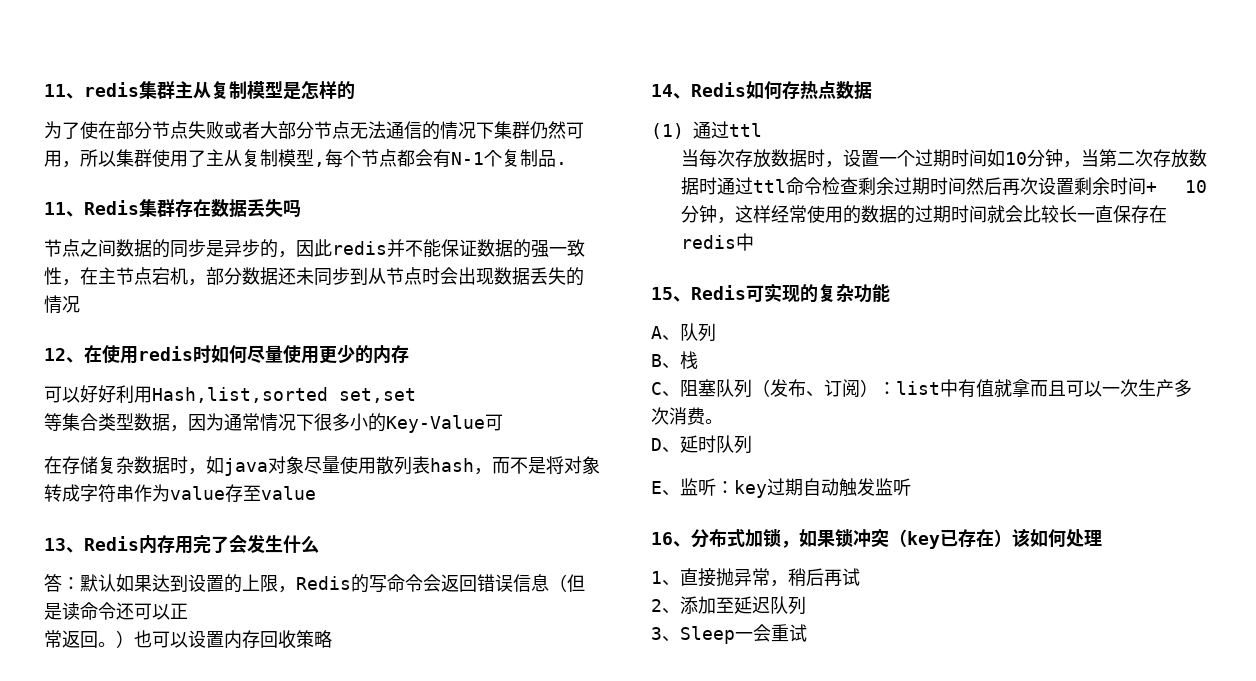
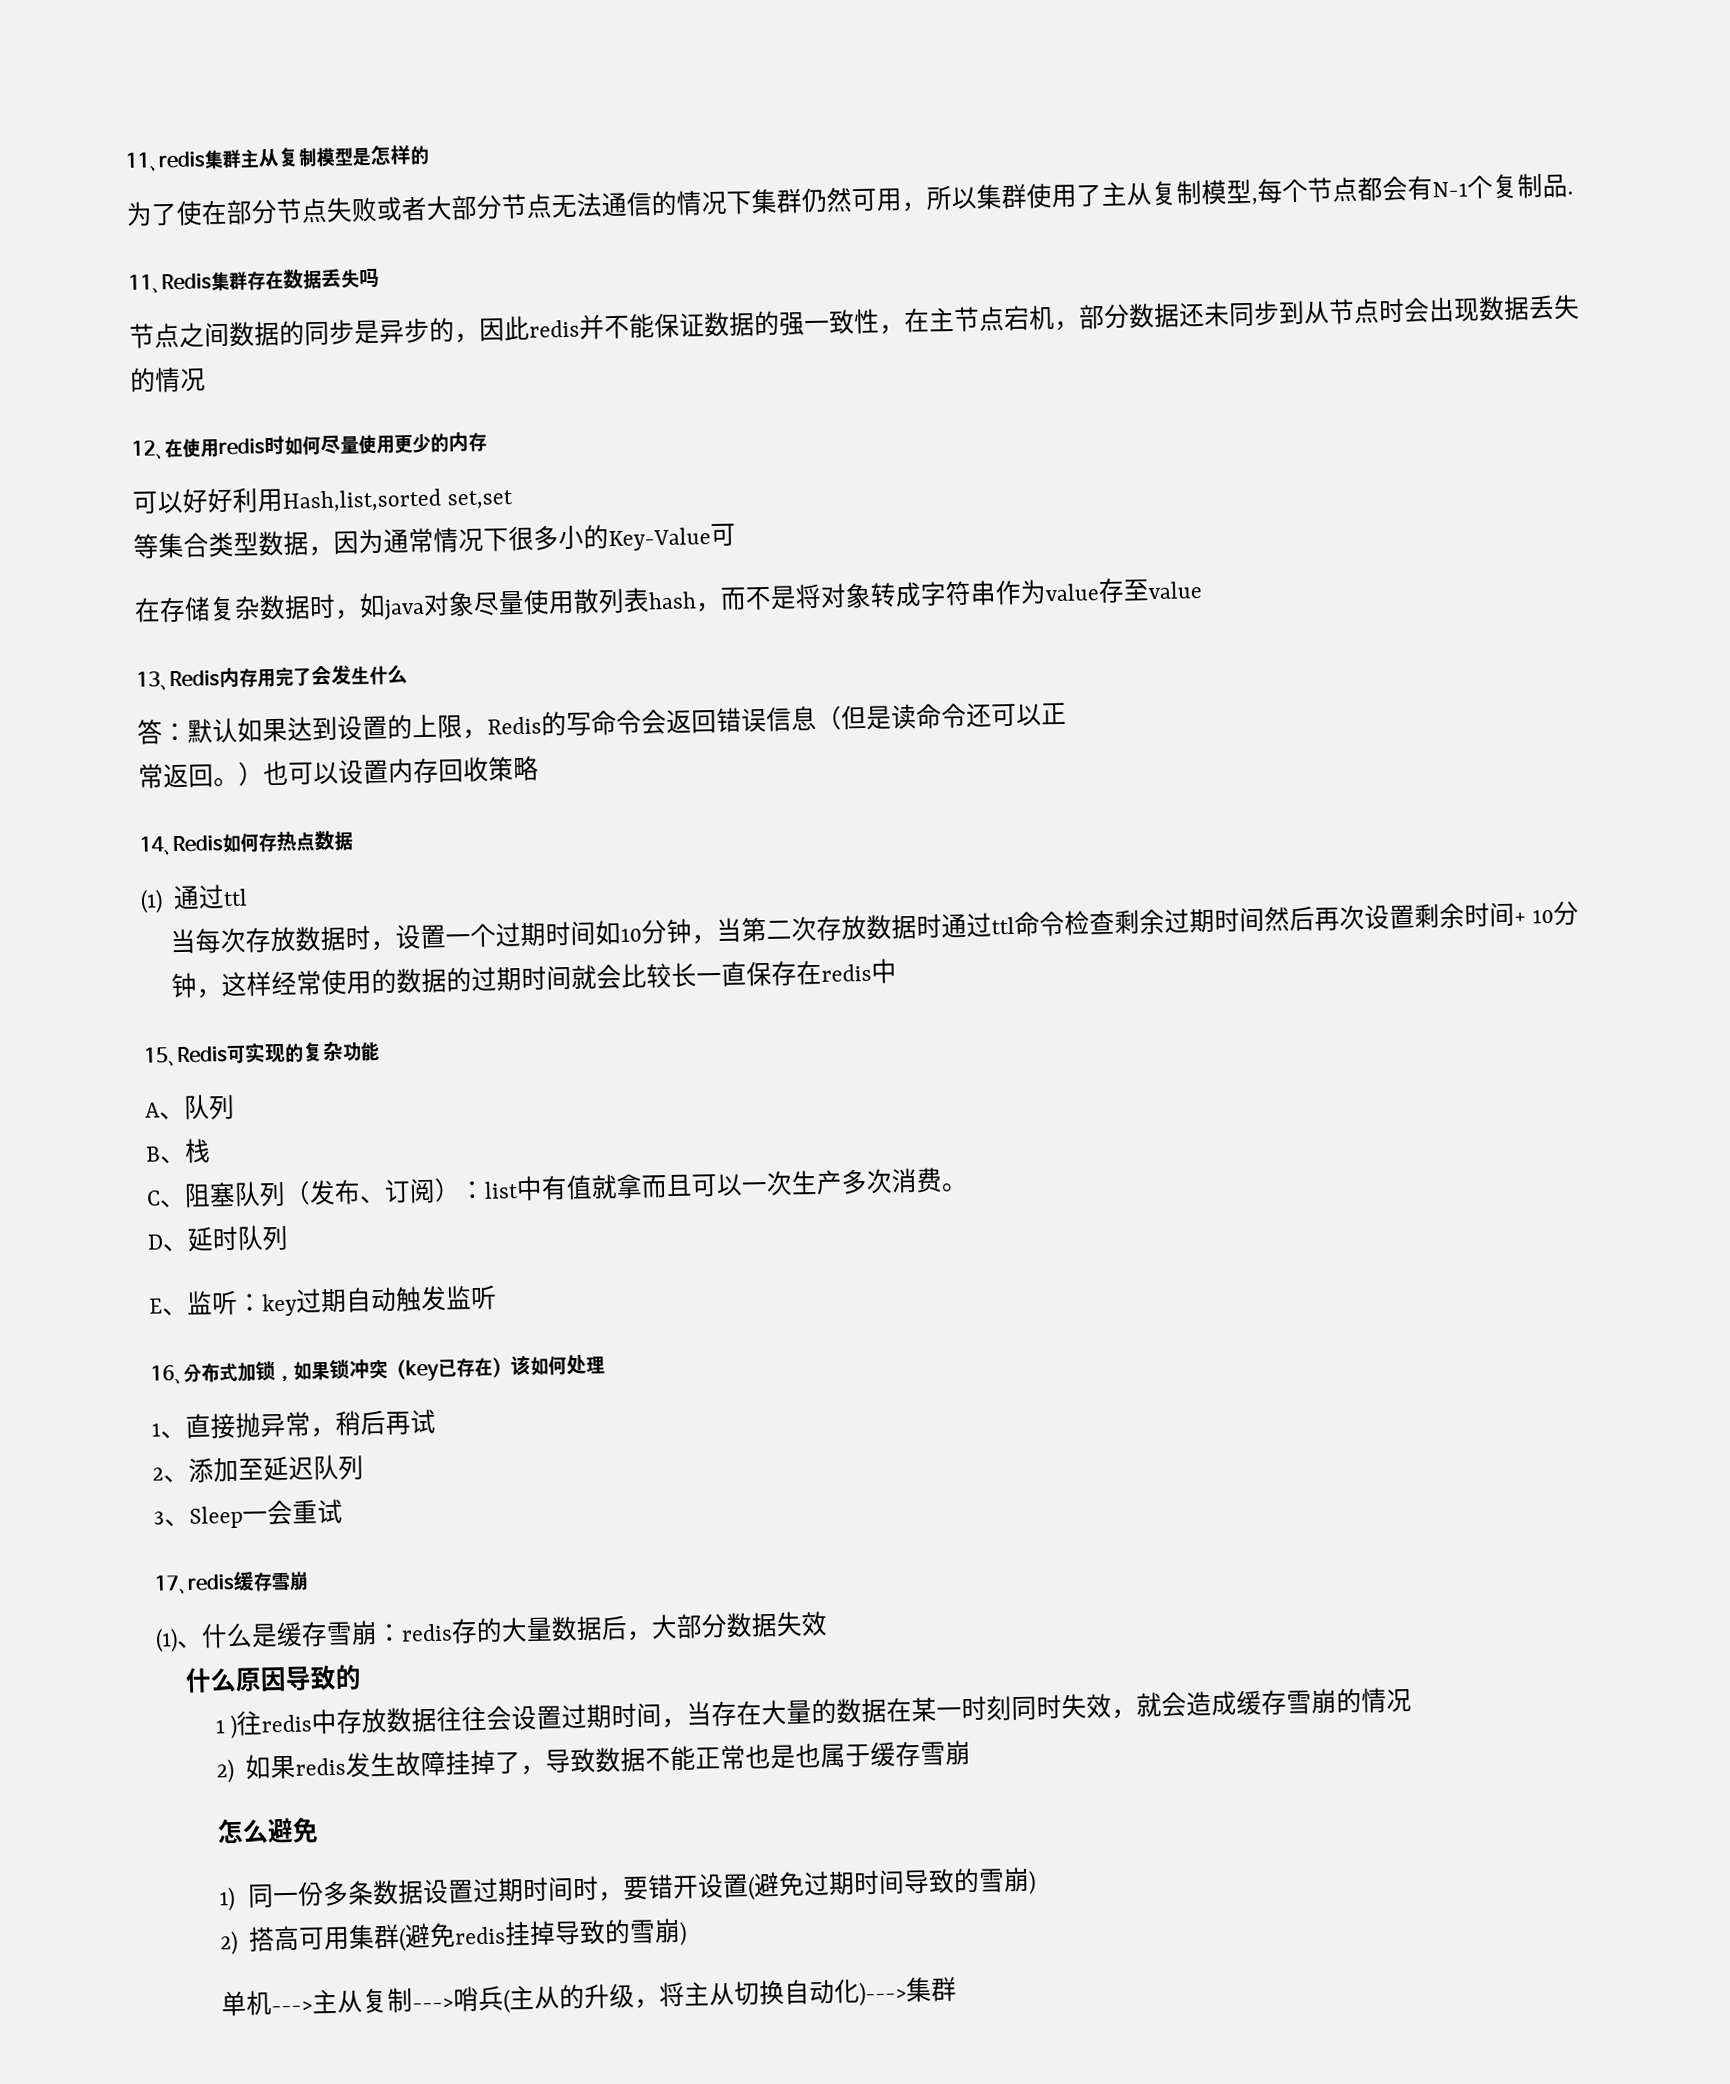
(807, 633) none -> [154,1571,309,1595] [155,1610,828,1653] [184,1664,362,1694] [214,1687,1413,1740] [215,1739,972,1784] [216,1817,319,1844] [218,1866,1036,1912] [219,1917,688,1956] [220,1976,957,2017] // 17、redis缓存雪崩 // (1)、什么是缓存雪崩：redis存的大量数据后，大部分数据失效 // 什么原因导致的 // 1 )往redis中存放数据往往会设置过期时间，当存在大量的数据在某一时刻同时失效，就会造成缓存雪崩的情况 // 2)如果redis发生故障挂掉了，导致数据不能正常也是也属于缓存雪崩 // 怎么避免 // 1)同一份多条数据设置过期时间时，要错开设置(避免过期时间导致的雪崩) // 2)搭高可用集群(避免redis挂掉导致的雪崩) // 单机--->主从复制--->哨兵(主从的升级，将主从切换自动化)--->集群

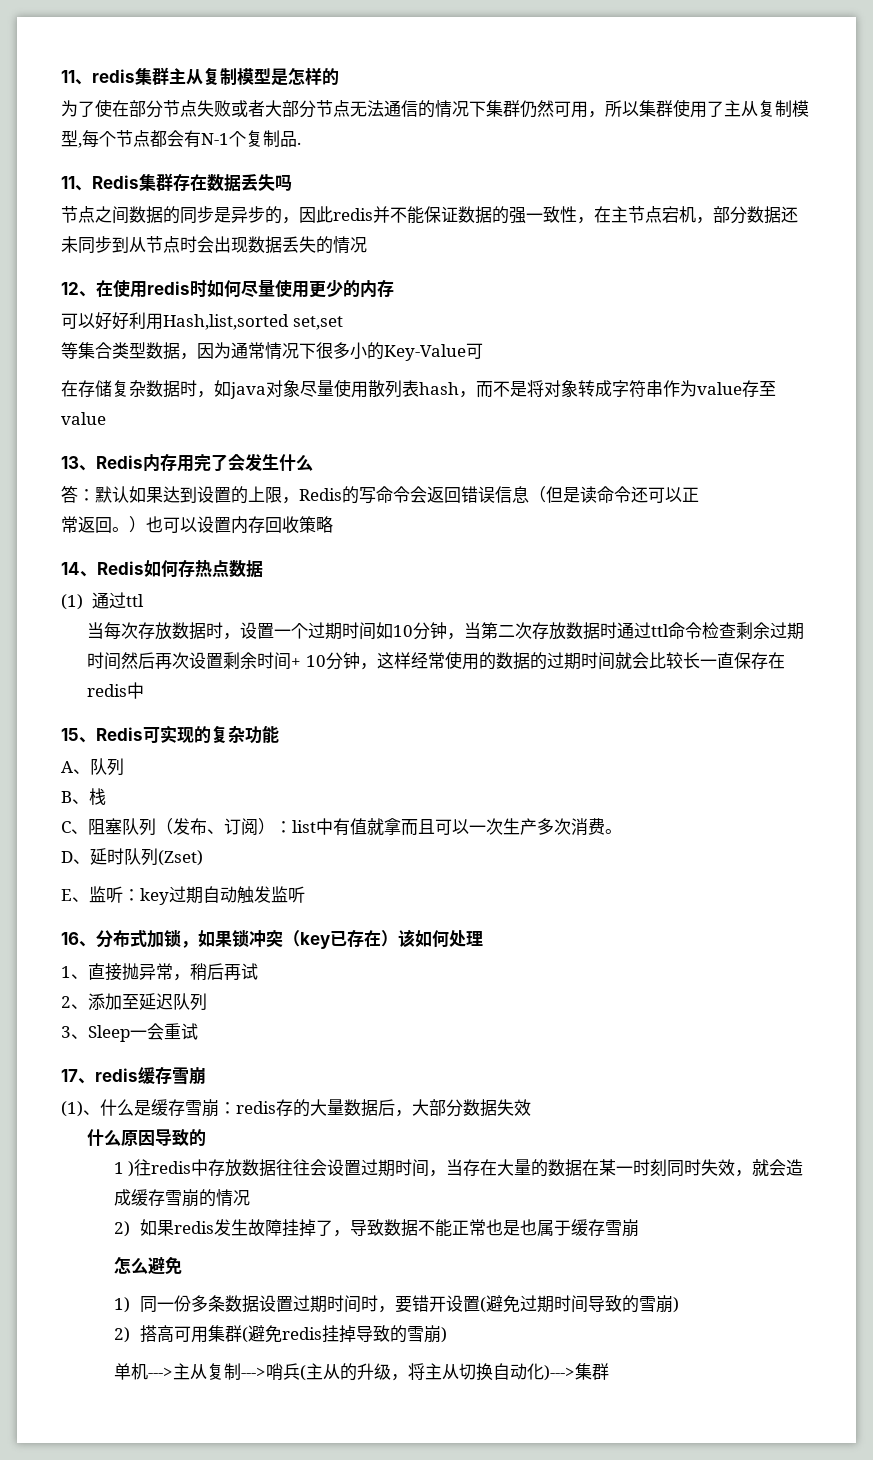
(289, 1238) none -> [158,850,203,866] (Zset)

